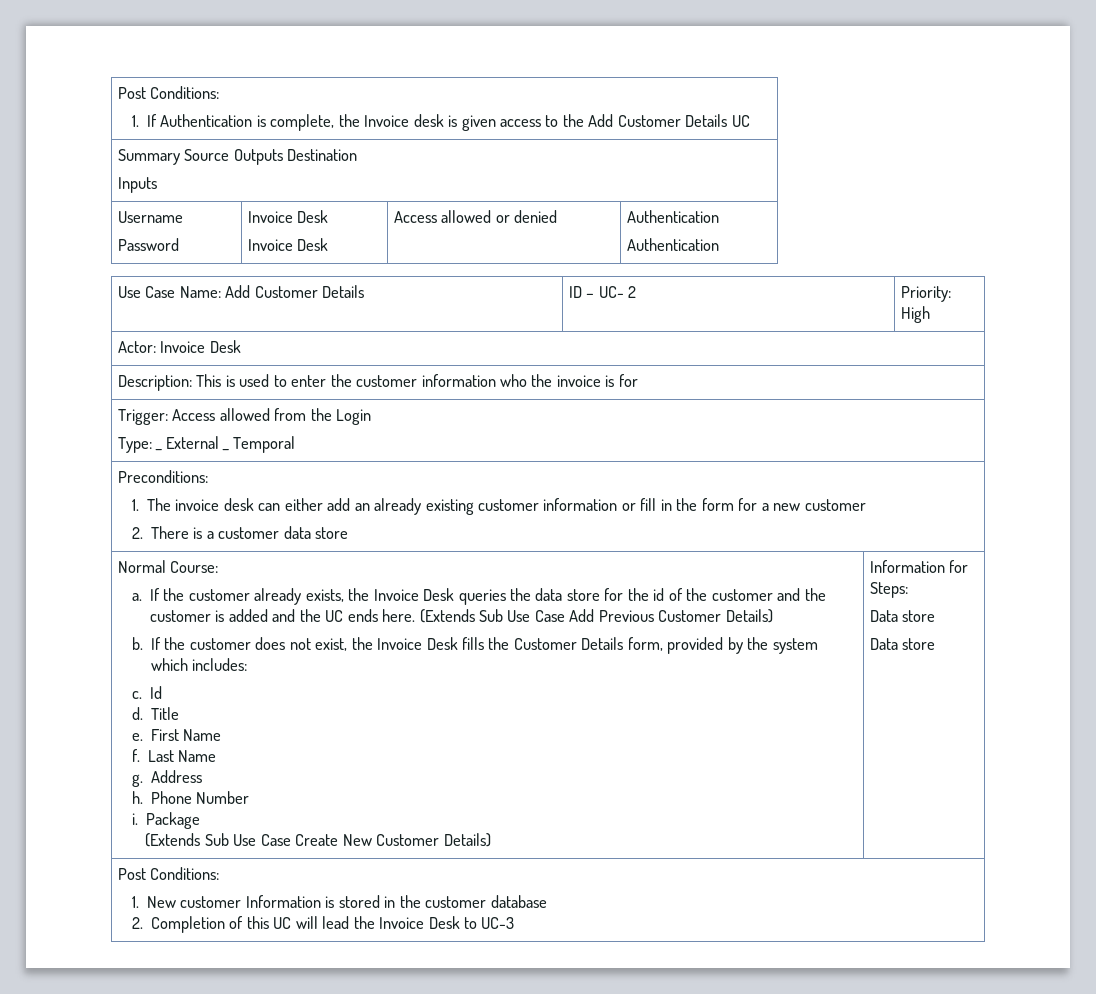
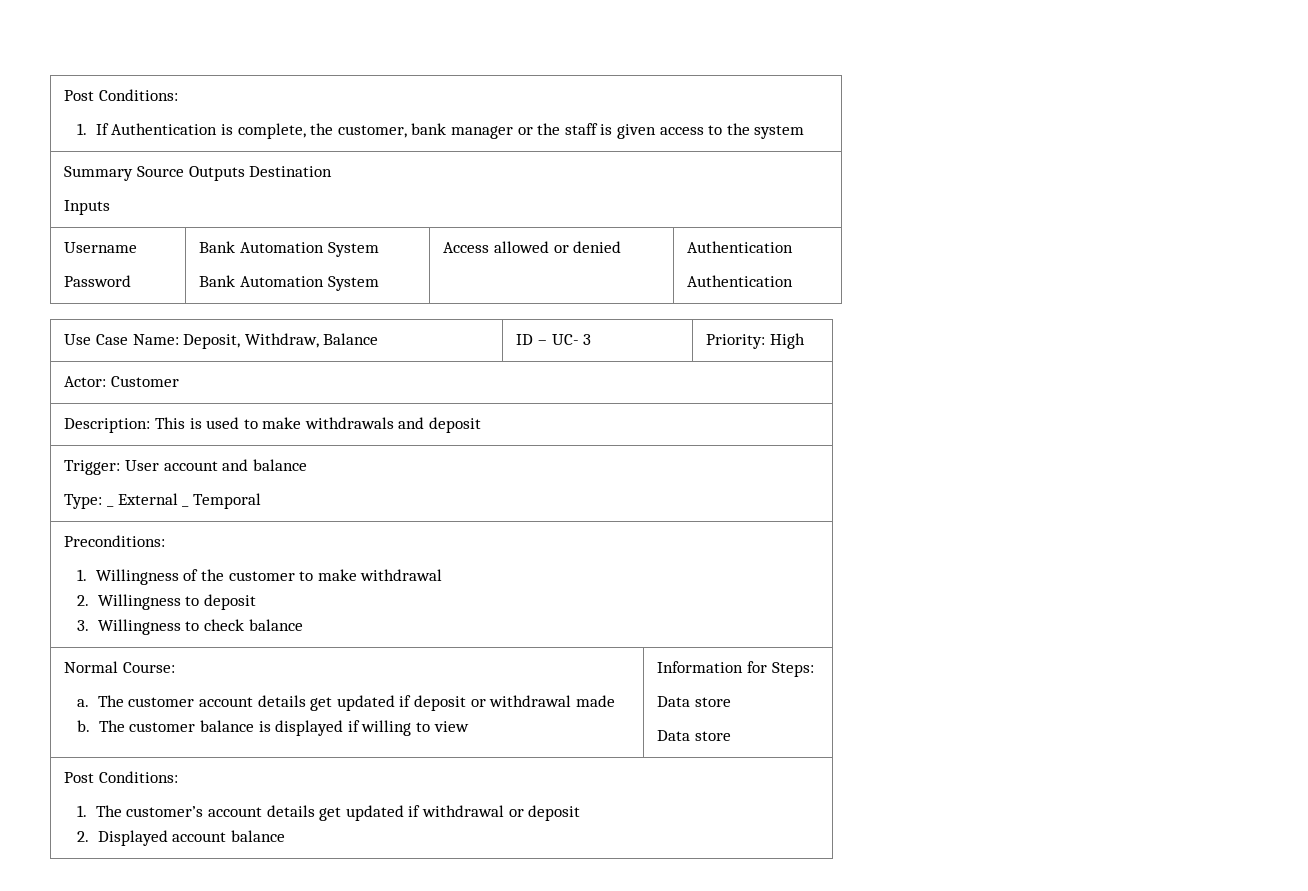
[364,114,444,127] Invoice desk -> [337,123,598,139] customer, bank manager or the staff
[588,114,750,127] Add Customer Details UC -> [754,125,805,139] system
[247,210,329,223] [247,238,329,251] Invoice Desk // Invoice Desk -> [199,241,379,257] [199,275,379,291] Bank Automation System // Bank Automation System
[225,285,365,298] Add Customer Details -> [183,333,379,349] Deposit, Withdraw, Balance
[628,286,637,298] 2 -> [583,334,592,345] 3
[160,340,241,353] Invoice Desk -> [110,376,179,387] Customer
[291,374,638,387] [117,408,372,425] enter the customer information who the invoice is for // Trigger: Access allowed from the Login -> [262,417,482,433] [64,459,307,475] make withdrawals and deposit // Trigger: User account and balance
[146,498,866,515] [131,526,349,539] [117,560,219,573] [131,588,826,605] [149,609,773,623] [131,637,818,654] [150,658,248,671] [131,686,162,699] [131,707,179,720] [131,729,222,741] [131,749,217,762] [131,770,202,787] [131,791,250,804] [131,812,200,829] [145,833,491,847] The invoice desk can either add an already existing customer information or fill in the form for a new customer // 2. There is a customer data store // Normal Course: // a. If the customer already exists, the Invoice Desk queries the data store for the id of the customer and the customer is added and the UC ends here. (Extends Sub Use Case Add Previous Customer Details) // b. If the customer does not exist, the Invoice Desk fills the Customer Details form, provided by the system which includes: // c. Id // d. Title // e. First Name // f. Last Name // g. Address // h. Phone Number // i. Package // (Extends Sub Use Case Create New Customer Details) -> [95,569,443,585] [77,594,257,610] [77,619,303,635] [64,661,175,673] [77,695,615,711] [77,720,469,736] Willingness of the customer to make withdrawal // 2. Willingness to deposit // 3. Willingness to check balance // Normal Course: // a. The customer account details get updated if deposit or withdrawal made // b. The customer balance is displayed if willing to view
[146,895,547,908] [131,916,515,933] New customer Information is stored in the customer database // 2. Completion of this UC will lead the Invoice Desk to UC-3 -> [95,805,581,821] [77,830,286,846] The customer’s account details get updated if withdrawal or deposit // 2. Displayed account balance

